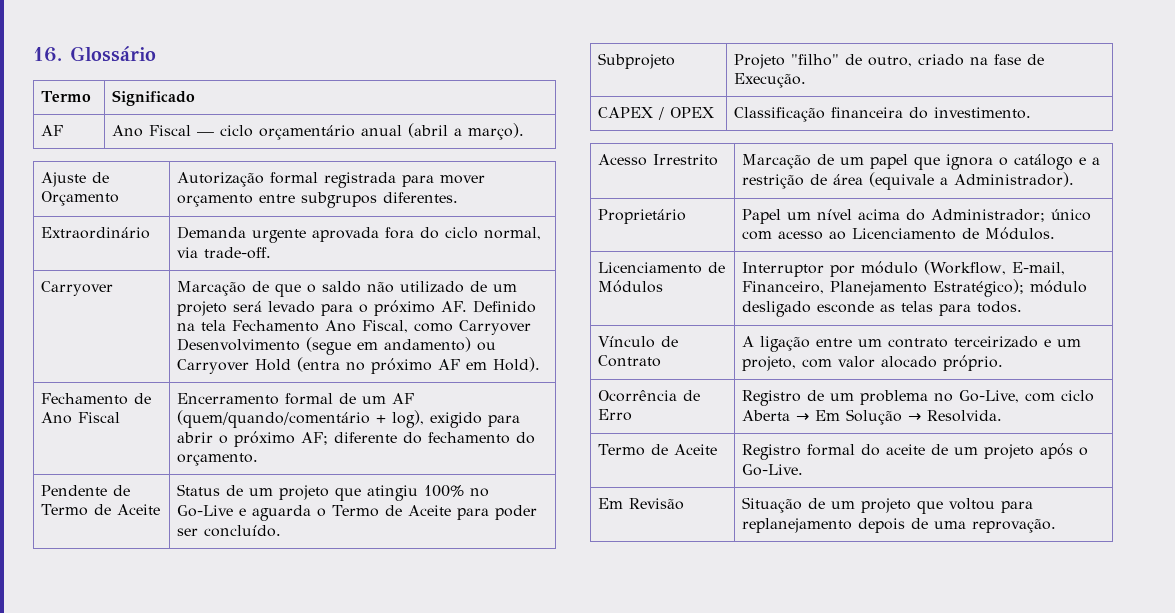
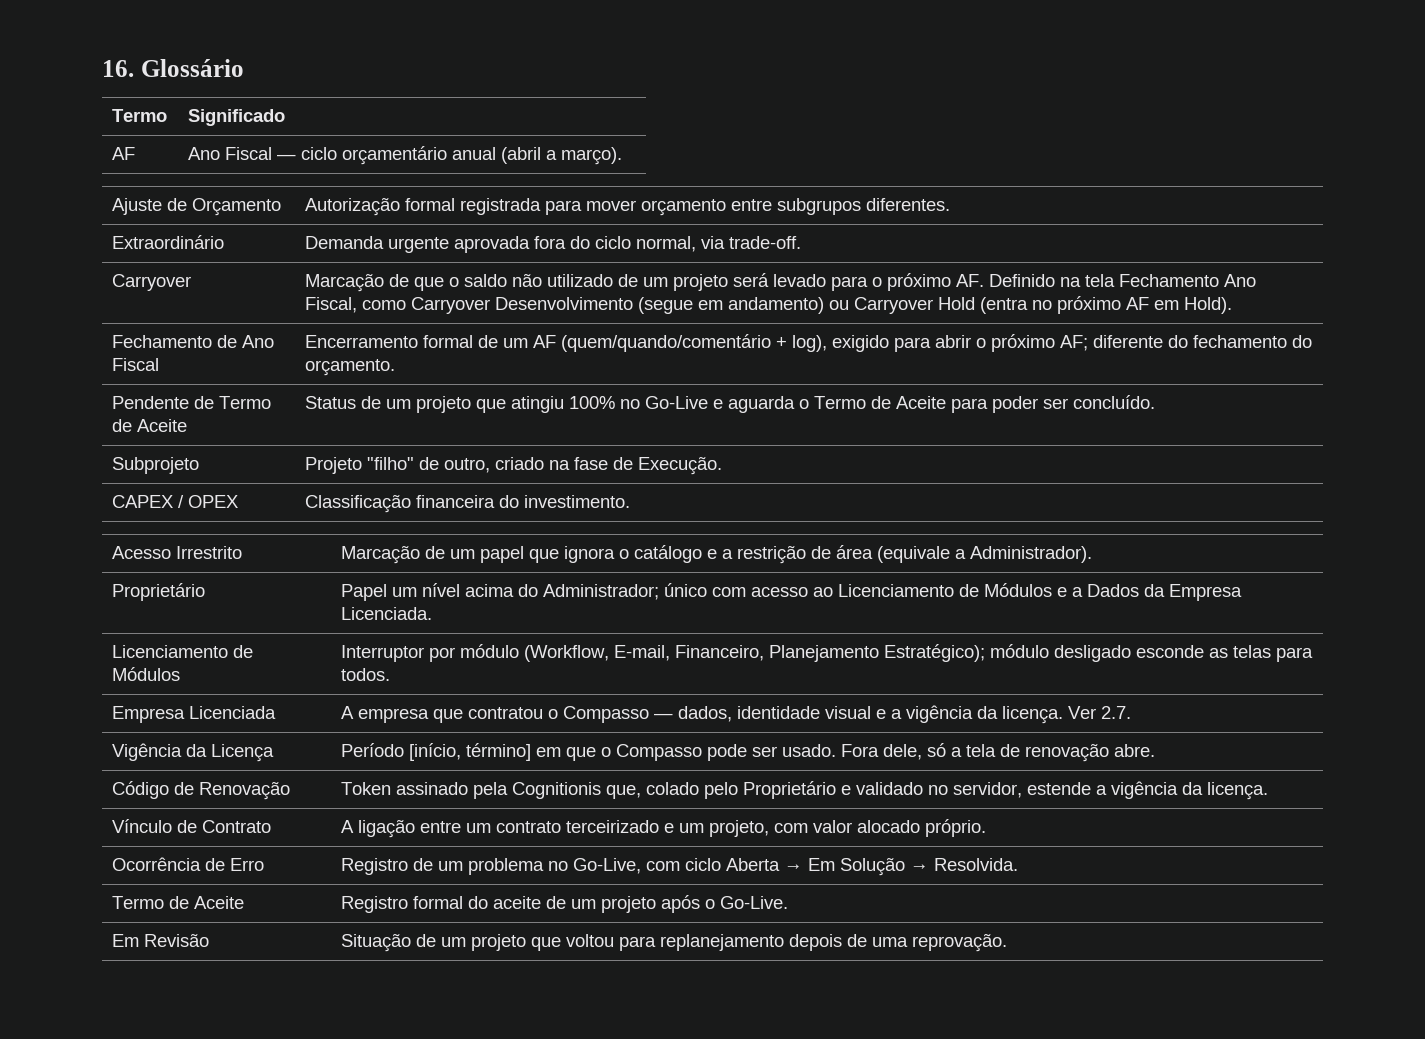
[984,227,1055,240] Módulos. -> [984,583,1243,601] [341,607,433,620] Módulos e a Dados da Empresa Licenciada.
(1022, 307) none -> [112,706,277,723] [341,705,1132,724] [112,743,275,762] [341,743,1156,762] [112,781,291,800] [341,781,1269,800] // Empresa Licenciada | A empresa que contratou o Compasso — dados, identidade visual e a vigência da licença. Ver 2.7. // Vigência da Licença | Período [início, término] em que o Compasso pode ser usado. Fora dele, só a tela de renovação abre. // Código de Renovação | Token assinado pela Cognitionis que, colado pelo Proprietário e validado no servidor, estende a vigência da licença.

